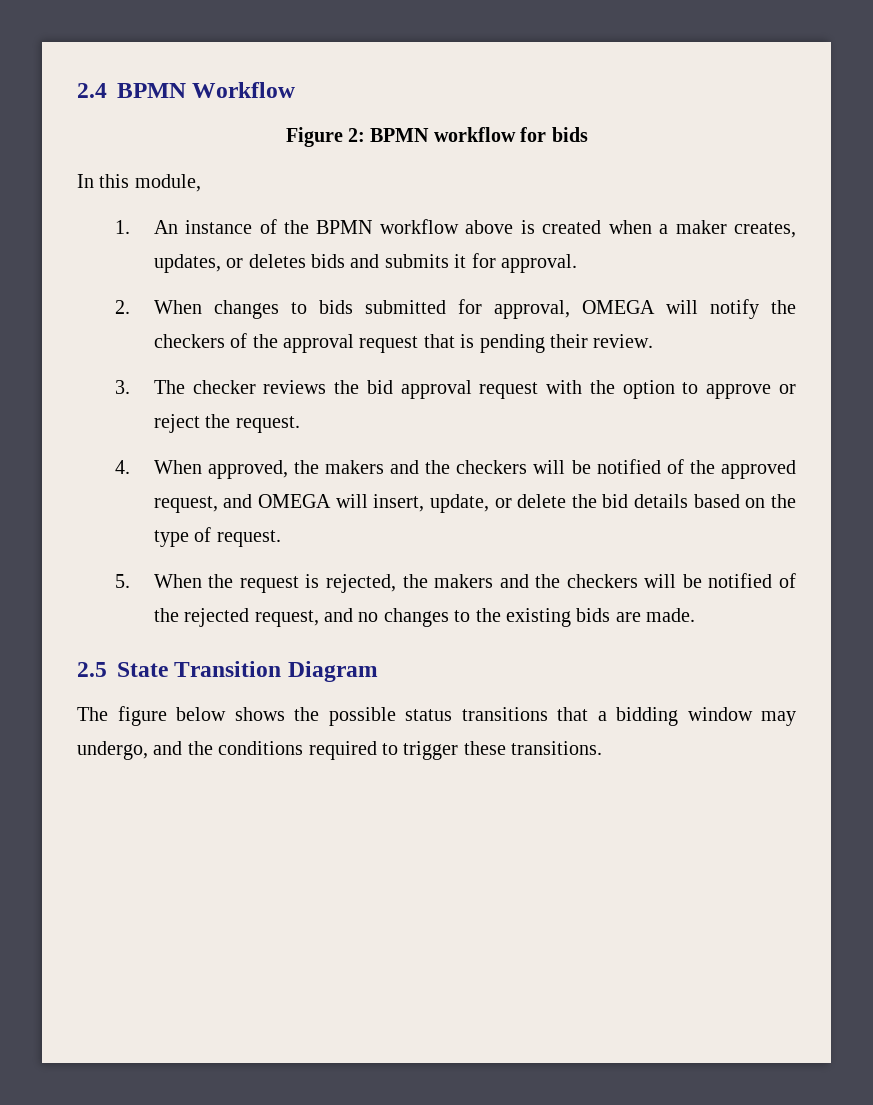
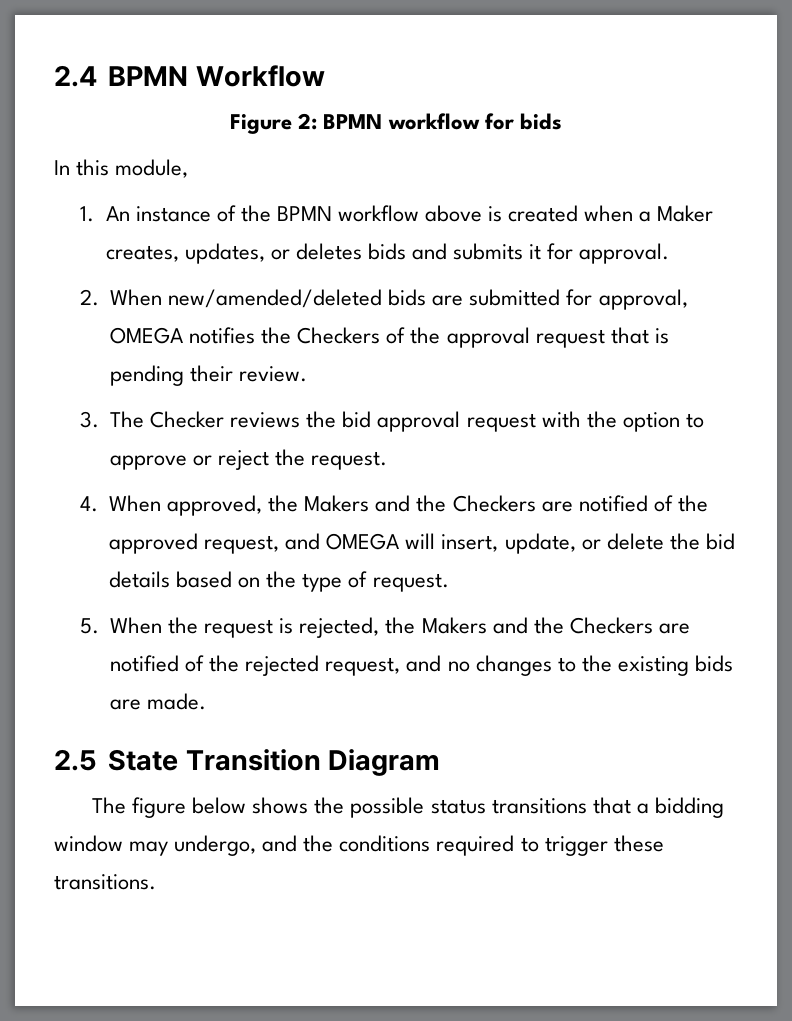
[675,220,727,234] maker -> [657,205,714,222] Maker
[213,300,353,319] changes to bids -> [168,289,464,308] new/amended/deleted bids are
[665,299,796,319] [153,334,225,348] will notify the checkers -> [189,327,381,344] notifies the Checkers
[192,380,256,394] checker -> [150,411,225,428] Checker
[325,460,591,474] makers and the checkers will be -> [304,495,573,512] Makers and the Checkers are
[434,574,702,588] makers and the checkers will be -> [421,617,690,634] Makers and the Checkers are

